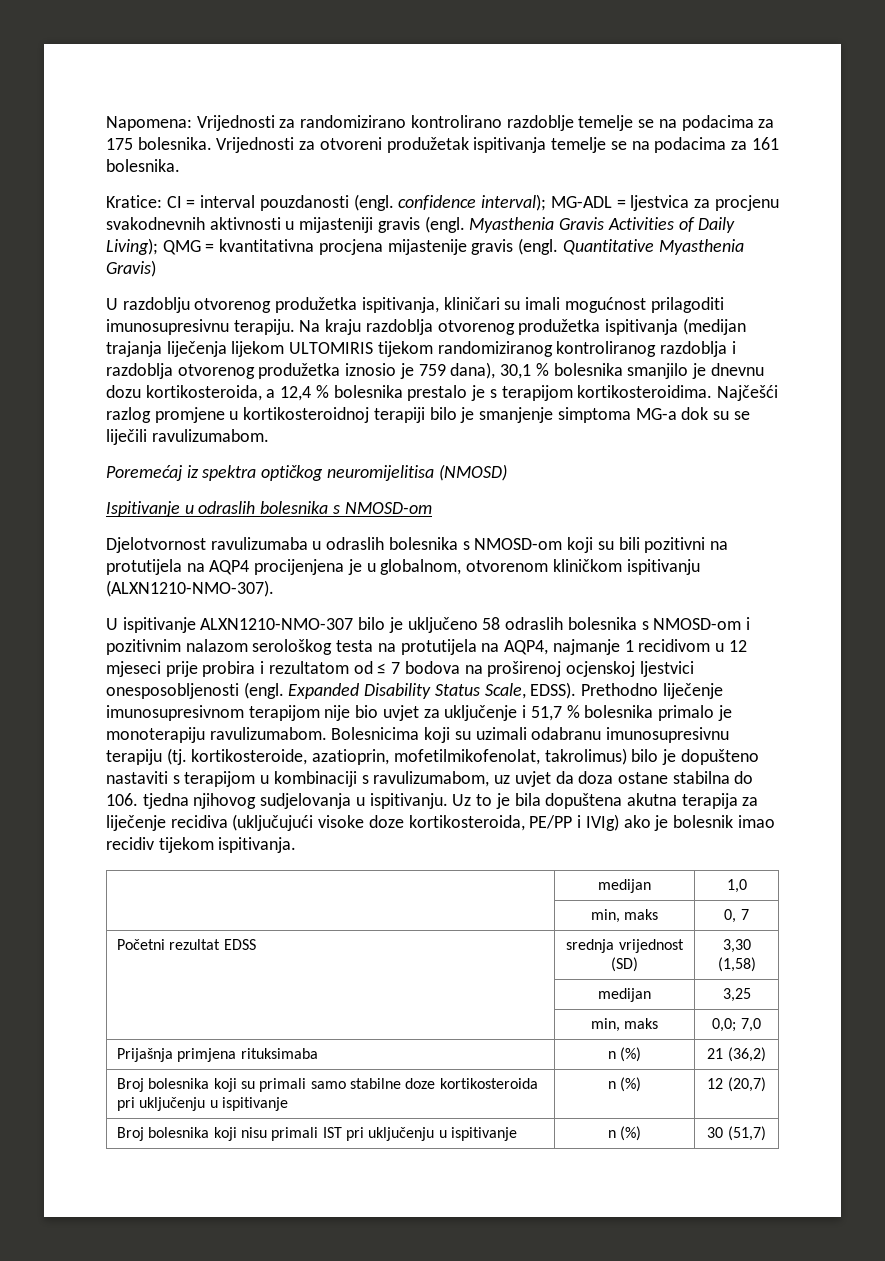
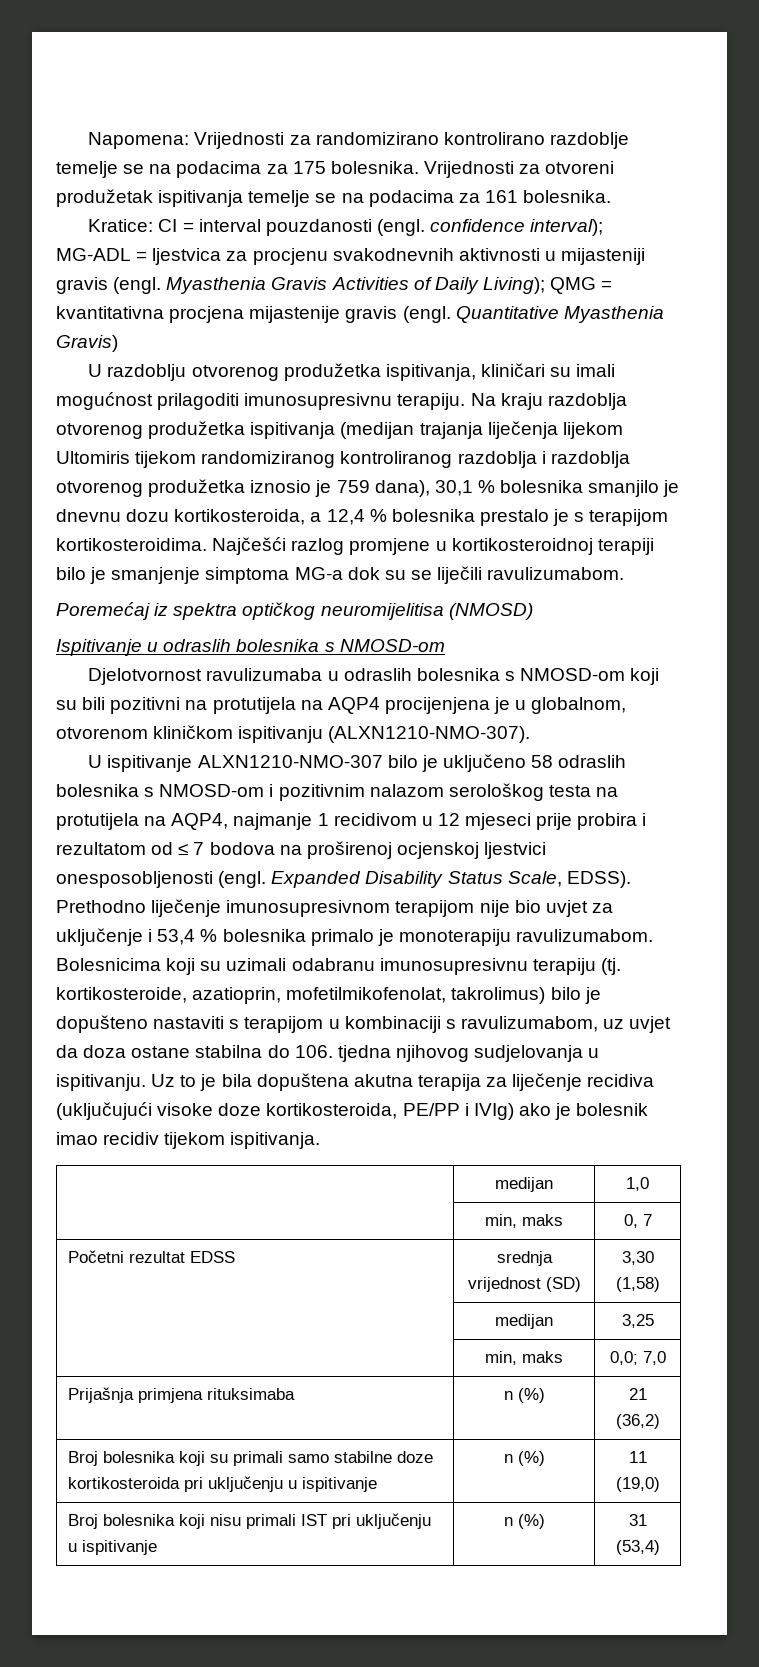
[289,342,374,354] ULTOMIRIS -> [56,451,130,464] Ultomiris
[530,706,562,721] 51,7 -> [157,929,196,945] 53,4
[707,1077,766,1092] 12 (20,7) -> [628,1451,647,1463] [615,1477,660,1492] 11 (19,0)
[707,1126,766,1141] 30 (51,7) -> [628,1514,647,1526] [615,1540,660,1555] 31 (53,4)

